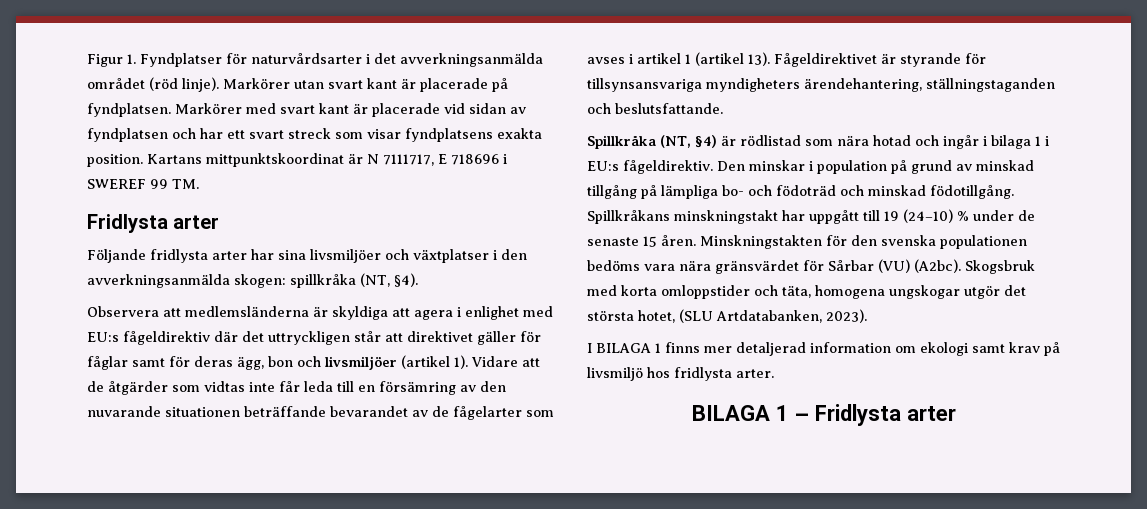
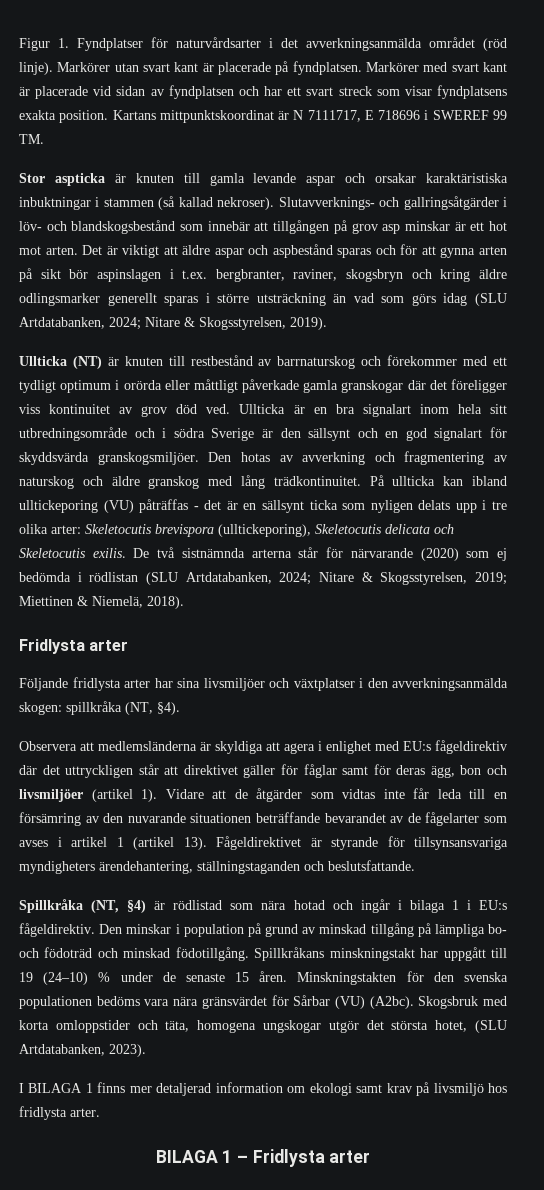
(199, 184) none -> [19,173,508,186] [19,196,508,210] [19,220,507,234] [19,244,508,258] [19,268,507,282] [19,293,508,306] [19,317,327,330] [19,355,508,369] [19,379,508,393] [19,404,508,417] [19,427,507,441] [19,451,507,465] [19,475,508,489] [19,499,507,513] [19,524,454,537] [19,547,508,561] [19,572,508,585] [19,596,184,609] // Stor aspticka är knuten till gamla levande aspar och orsakar karaktäristiska inbuktningar i stammen (så kallad nekroser). Slutavverknings- och gallringsåtgärder i löv- och blandskogsbestånd som innebär att tillgången på grov asp minskar är ett hot mot arten. Det är viktigt att äldre aspar och aspbestånd sparas och för att gynna arten på sikt bör aspinslagen i t.ex. bergbranter, raviner, skogsbryn och kring äldre odlingsmarker generellt sparas i större utsträckning än vad som görs idag (SLU Artdatabanken, 2024; Nitare & Skogsstyrelsen, 2019). // Ullticka (NT) är knuten till restbestånd av barrnaturskog och förekommer med ett tydligt optimum i orörda eller måttligt påverkade gamla granskogar där det föreligger viss kontinuitet av grov död ved. Ullticka är en bra signalart inom hela sitt utbredningsområde och i södra Sverige är den sällsynt och en god signalart för skyddsvärda granskogsmiljöer. Den hotas av avverkning och fragmentering av naturskog och äldre granskog med lång trädkontinuitet. På ullticka kan ibland ulltickeporing (VU) påträffas - det är en sällsynt ticka som nyligen delats upp i tre olika arter: Skeletocutis brevispora (ulltickeporing), Skeletocutis delicata och Skeletocutis exilis. De två sistnämnda arterna står för närvarande (2020) som ej bedömda i rödlistan (SLU Artdatabanken, 2024; Nitare & Skogsstyrelsen, 2019; Miettinen & Niemelä, 2018).

